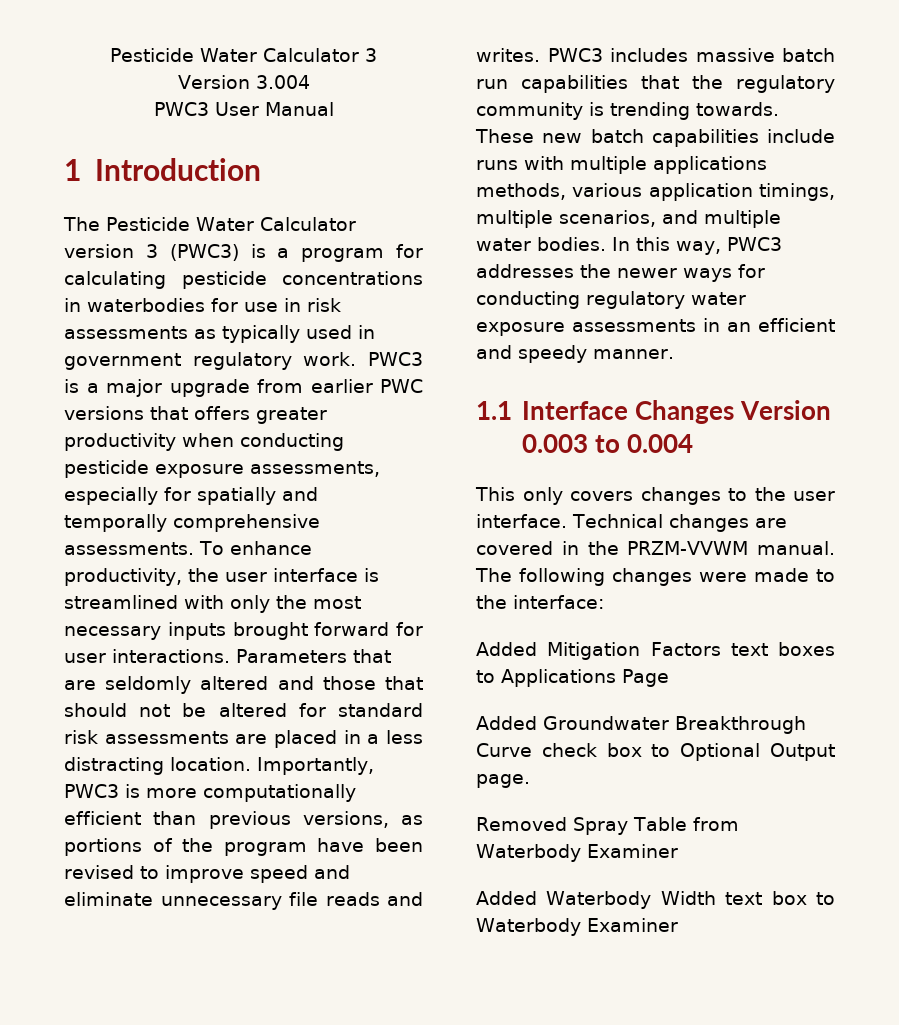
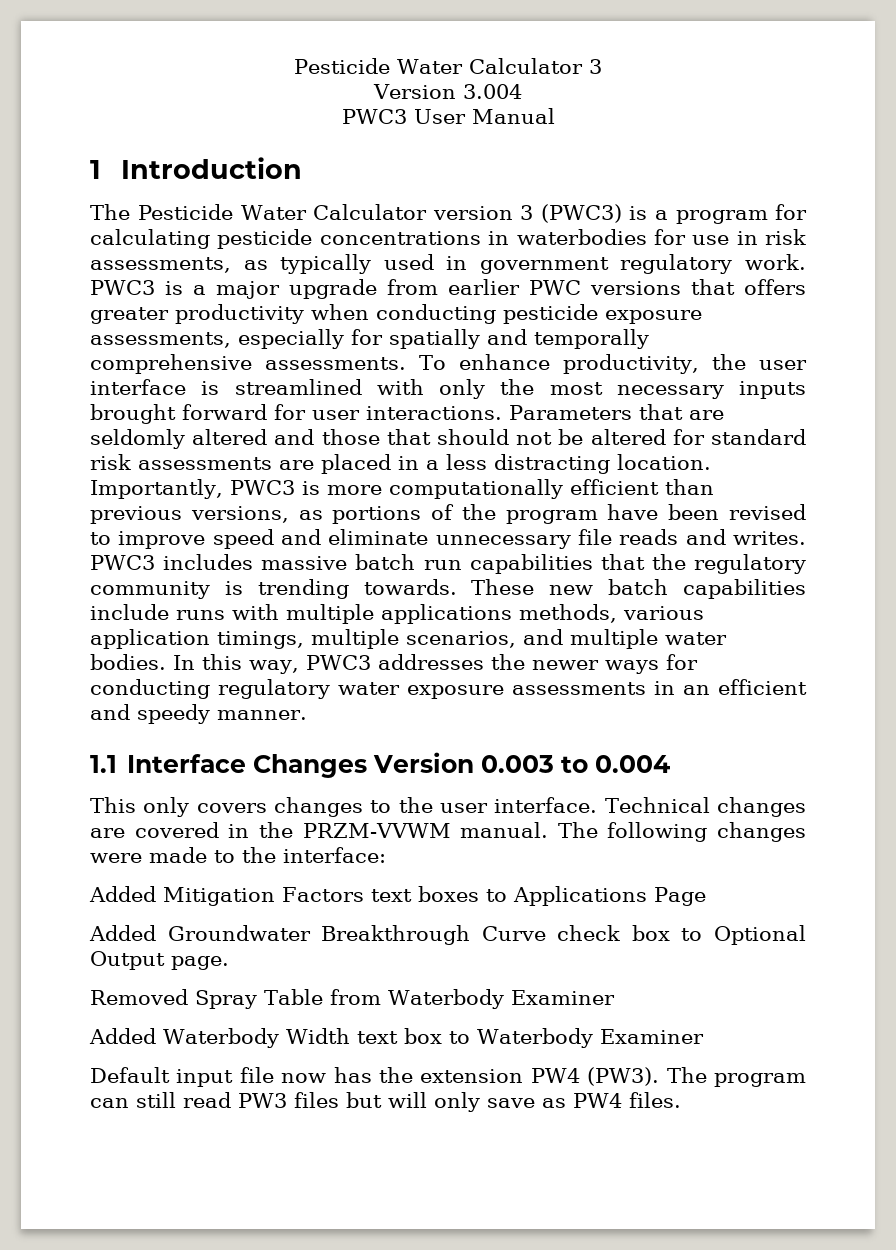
[64,326,188,339] assessments -> [90,257,231,273] assessments,
(678, 925) none -> [90,1067,806,1087] [90,1092,681,1112] // Default input file now has the extension PW4 (PW3). The program can still read PW3 files but will only save as PW4 files.

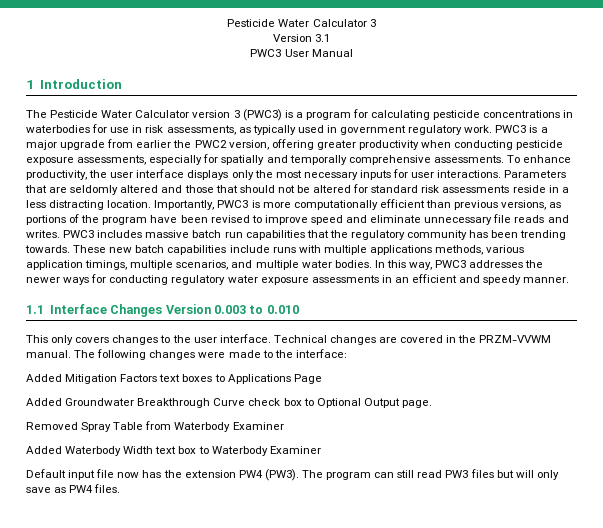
[462,84,522,99] 3.004 -> [315,34,331,42] 3.1
[529,279,806,295] PWC versions that offers -> [173,139,314,150] the PWC2 version, offering
[201,379,424,395] is streamlined with -> [187,170,229,180] displays
[90,404,267,424] brought forward -> (391, 175) none
[279,454,391,474] are placed -> [512,185,546,193] reside
[224,581,243,595] is -> [469,230,519,238] has been
[595,755,671,773] 0.004 -> [266,305,299,314] 0.010

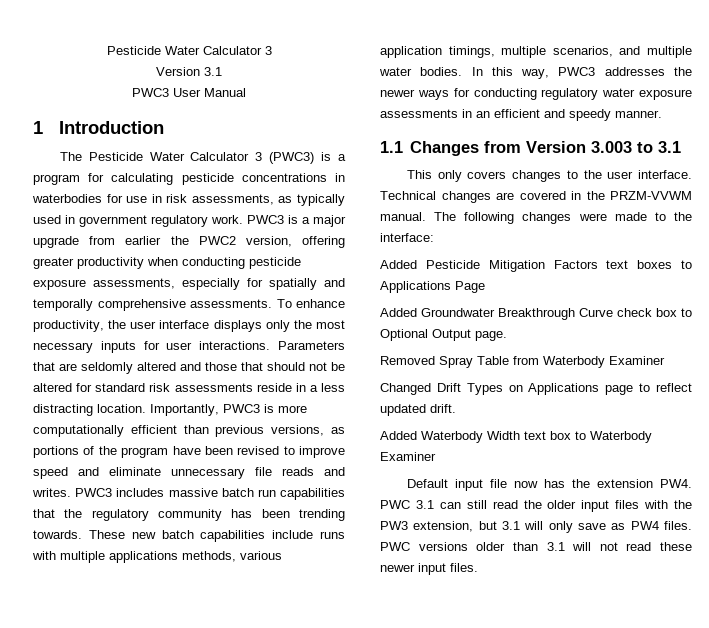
[192,110,231,118] version -> (250, 156) none
[49,304,299,317] Interface Changes Version 0.003 to 0.010 -> [409,141,681,156] Changes from Version 3.003 to 3.1
(62, 378) none -> [425,260,480,269] Pesticide
(284, 426) none -> [380,383,692,395] [380,404,456,416] // Changed Drift Types on Applications page to reflect updated drift.
[238,469,514,481] PW4 (PW3). The program can still read PW3 files but -> [660,479,692,488] [380,500,692,512] [380,521,520,532] PW4. PWC 3.1 can still read the older input files with the PW3 extension, but 3.1
(121, 488) none -> [380,542,692,551] [380,563,478,575] PWC versions older than 3.1 will not read these newer input files.

